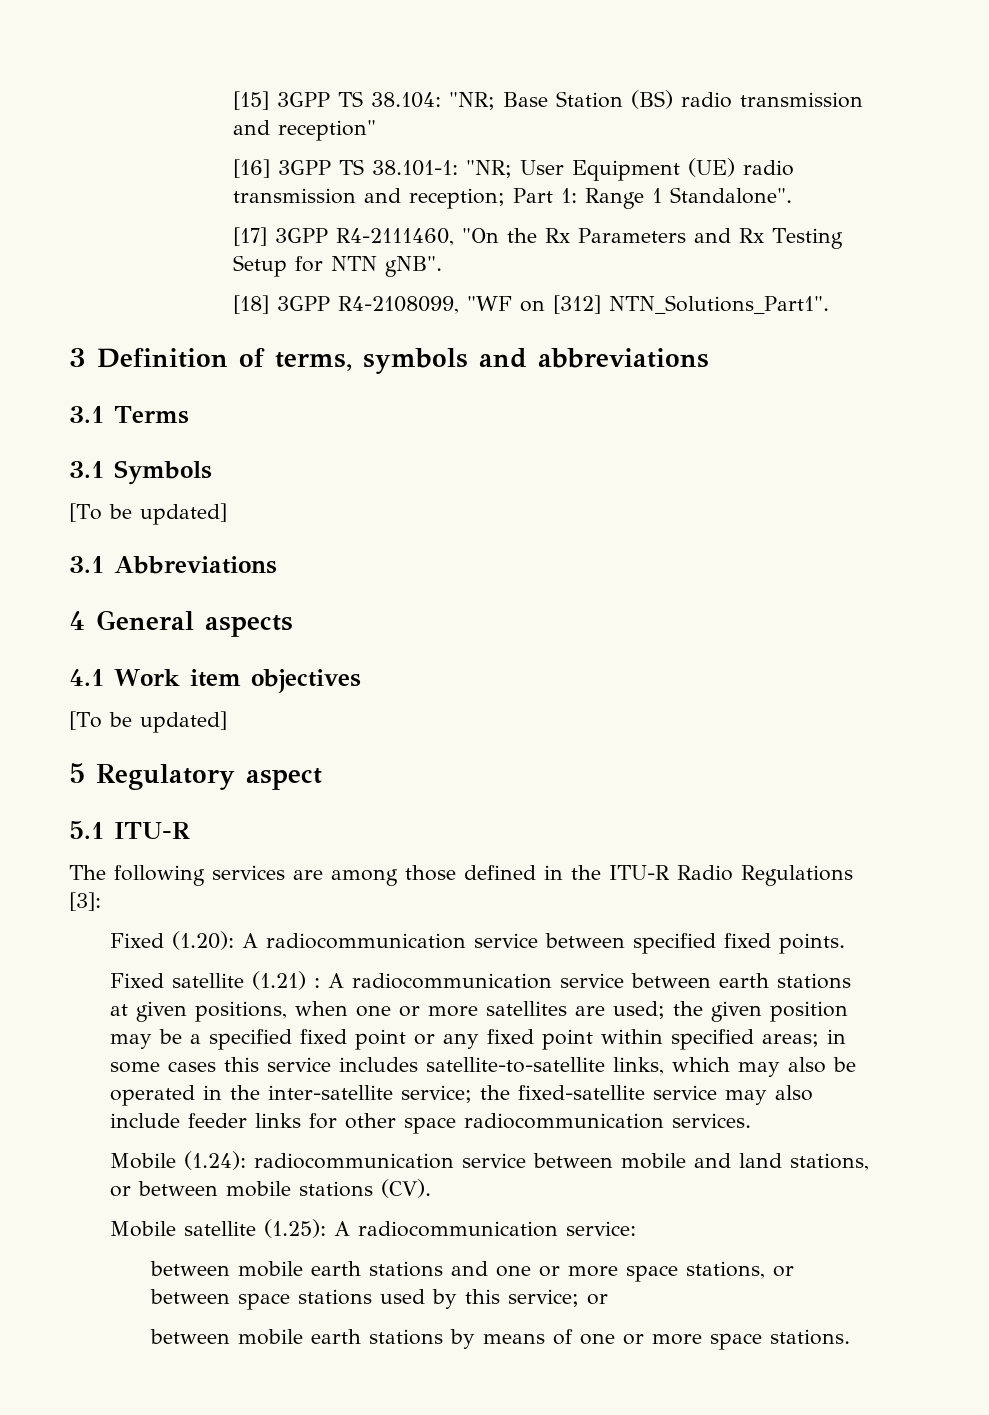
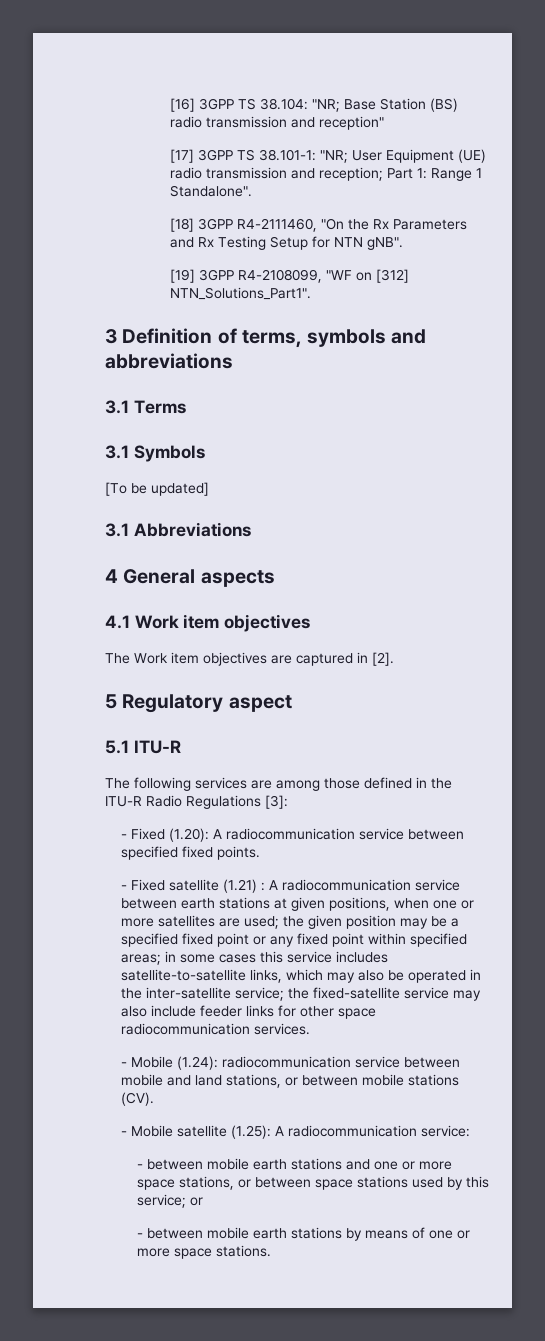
[233,91,270,110] [15] -> [169,98,195,112] [16]
[233,159,271,178] [16] -> [169,149,194,163] [17]
[233,227,268,246] [17] -> [169,218,194,232] [18]
[233,295,270,314] [18] -> [169,269,195,283] [19]
[69,711,227,733] [To be updated] -> [105,652,394,666] The Work item objectives are captured in [2].
(101, 901) none -> [121,834,128,839] -
(846, 943) none -> [121,885,128,890] -
(752, 1120) none -> [121,1062,128,1067] -
(432, 1188) none -> [121,1131,128,1136] -
(637, 1228) none -> [137,1164,144,1169] -
(609, 1299) none -> [137,1233,144,1238] -

